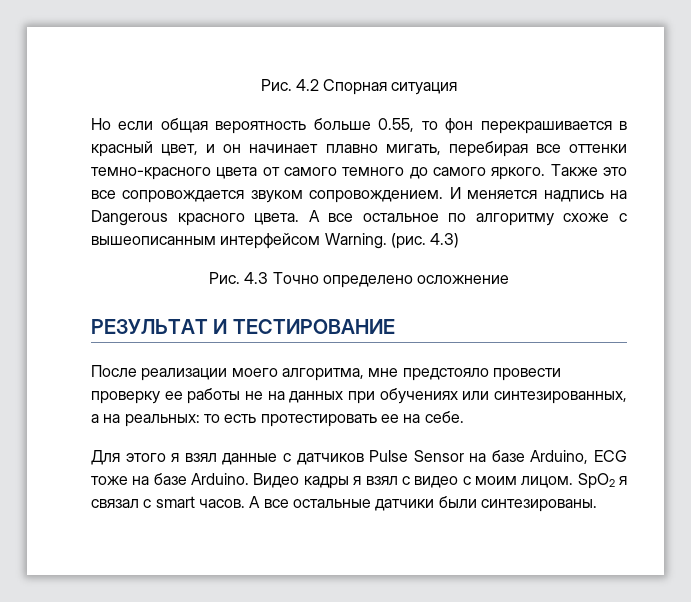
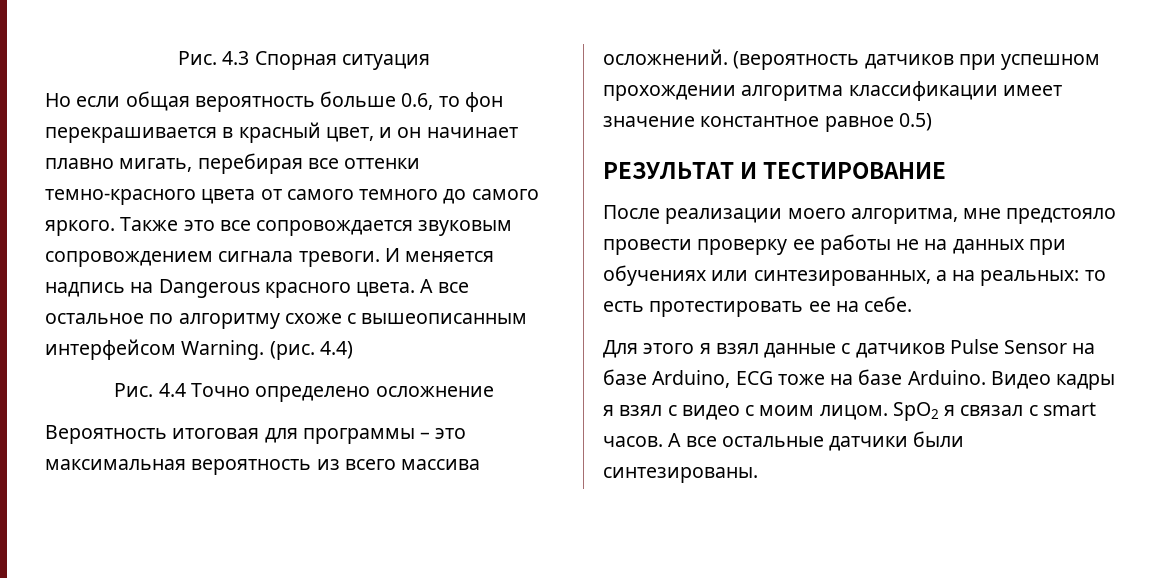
[260,79,319,91] Рис. 4.2 -> [178,51,250,65] Рис. 4.3
[378,118,415,132] 0.55, -> [401,93,434,110] 0.6,
[250,190,444,203] звуком сопровождением. -> [418,220,513,236] [45,251,380,267] звуковым сопровождением сигнала тревоги.
[430,233,460,248] [208,272,269,284] 4.3) // Рис. 4.3 -> [319,341,353,359] [114,383,186,397] 4.4) // Рис. 4.4
(510, 279) none -> [45,425,467,444] [45,459,481,475] [603,49,1101,70] [603,81,1062,101] [603,113,932,132] // Вероятность итоговая для программы – это максимальная вероятность из всего массива осложнений. (вероятность датчиков при успешном прохождении алгоритма классификации имеет значение константное равное 0.5)

